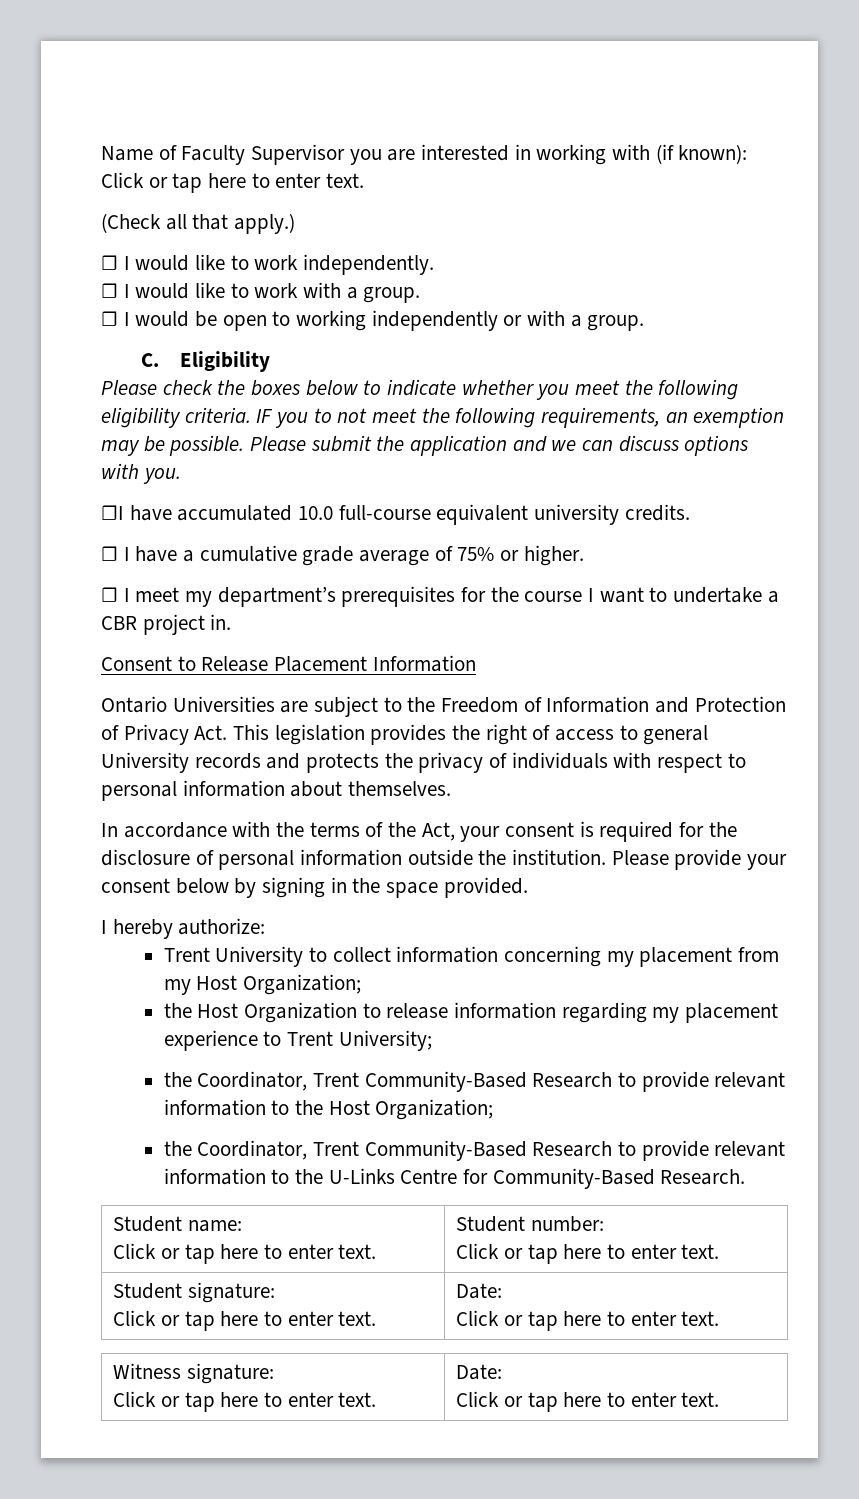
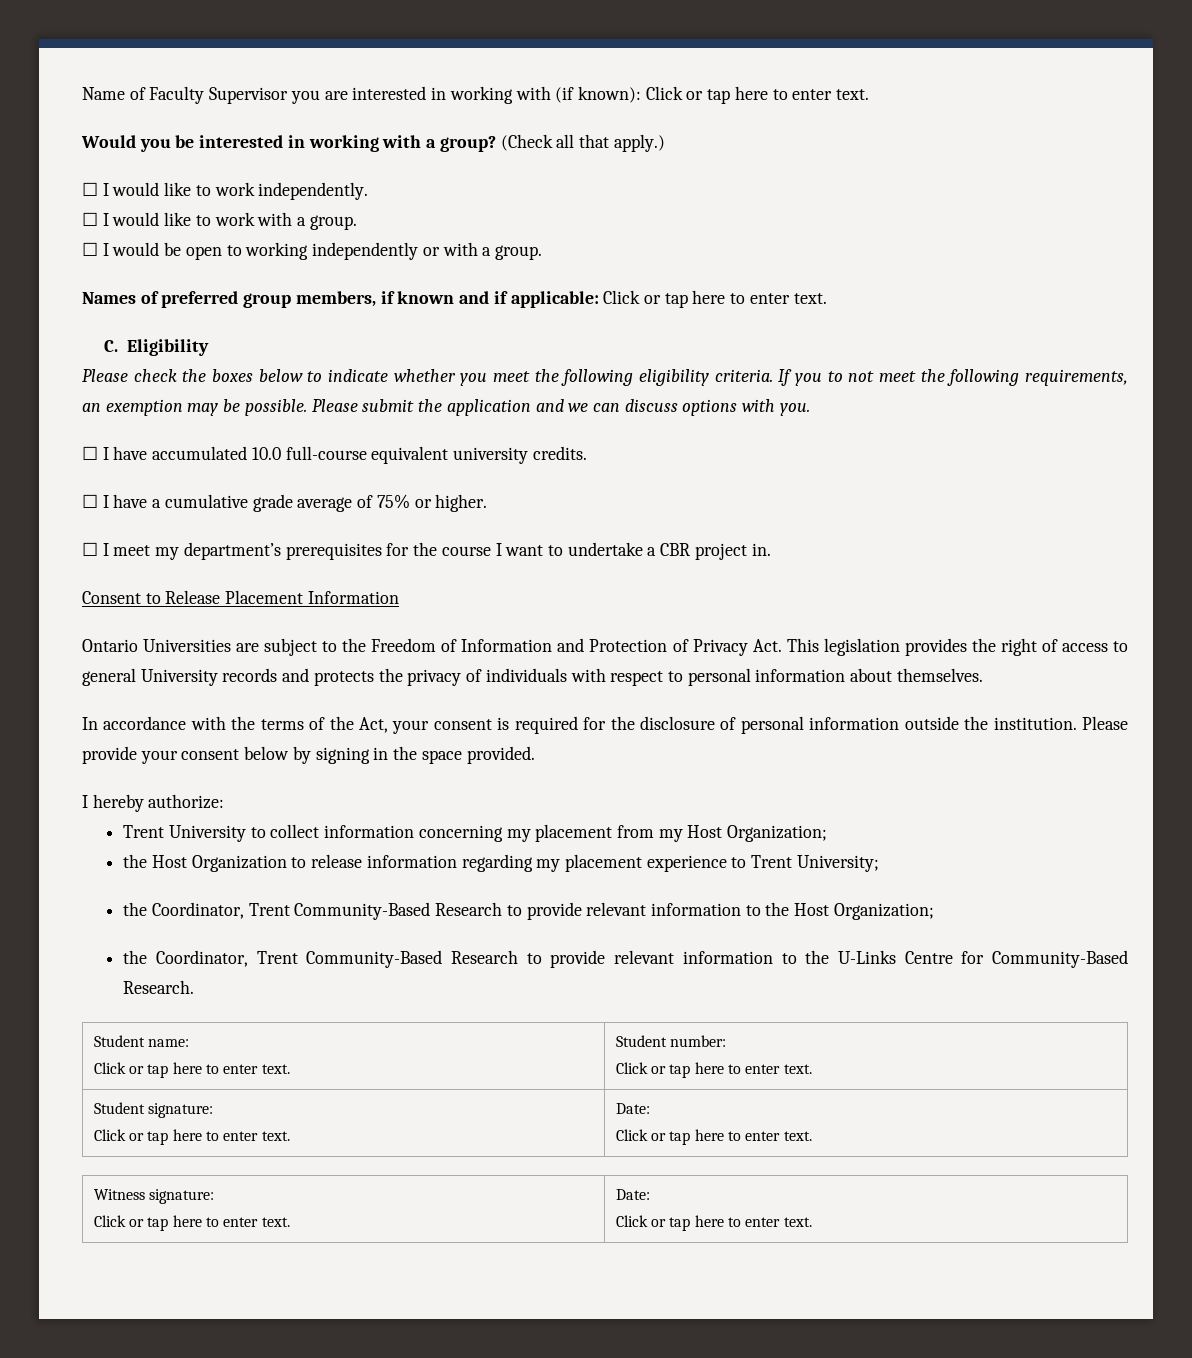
(365, 180) none -> [81,135,496,152] Would you be interested in working with a group?
(645, 323) none -> [82,290,827,308] // Names of preferred group members, if known and if applicable: Click or tap here to enter text.
[256,409,274,423] IF -> [778,369,793,386] If
[101,505,124,520] ☐I -> [82,446,109,460] ☐ I

